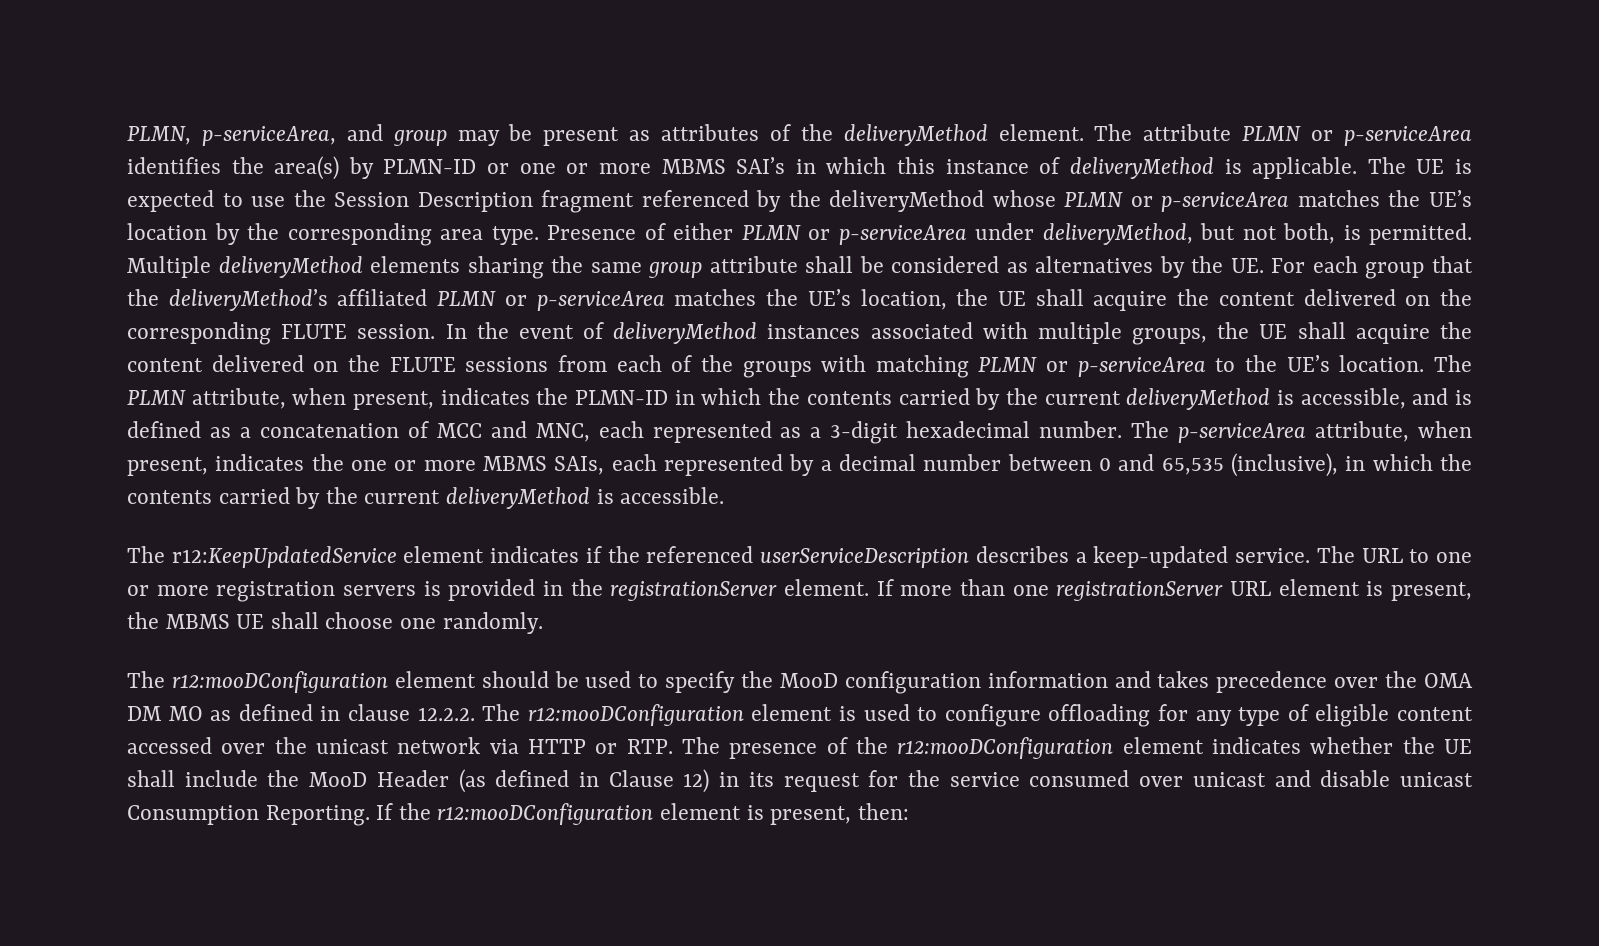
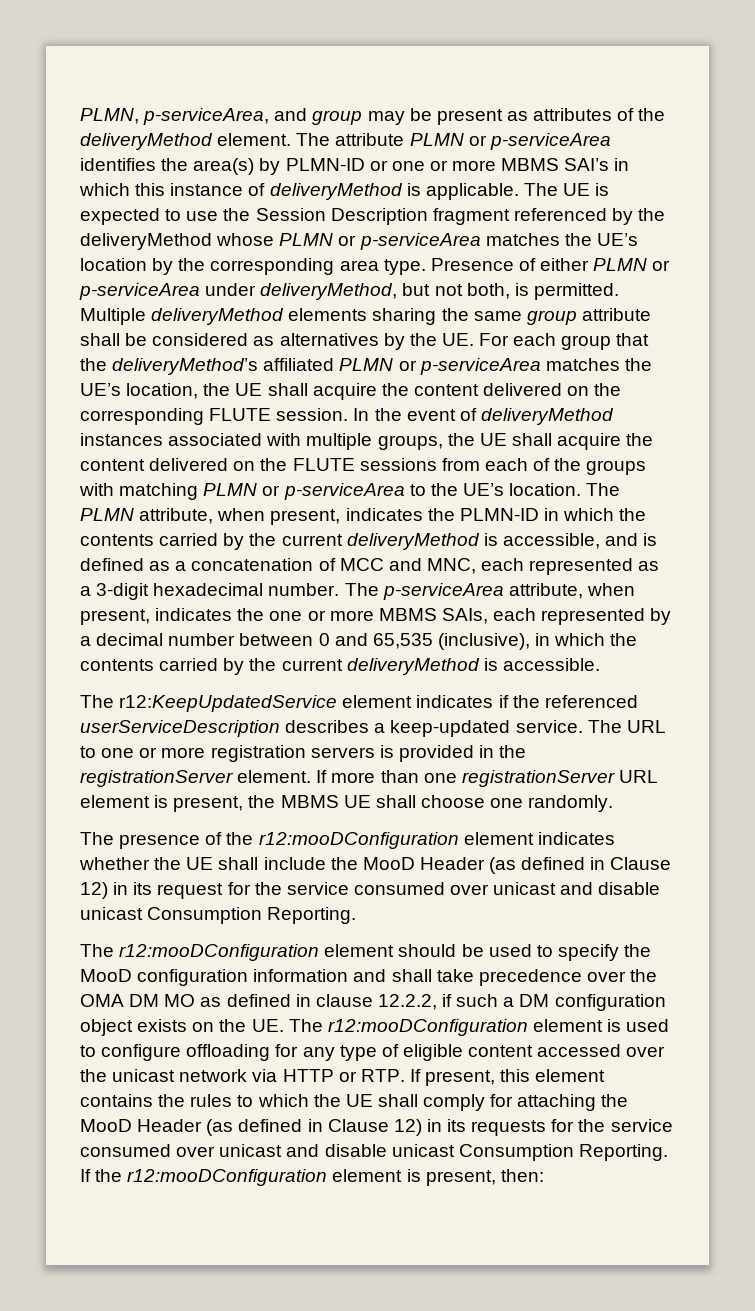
[171,671,1474,694] [127,704,1473,727] [127,737,720,754] r12:mooDConfiguration element should be used to specify the MooD configuration information and takes precedence over the OMA DM MO as defined in clause 12.2.2. The r12:mooDConfiguration element is used to configure offloading for any type of eligible content accessed over the unicast network via HTTP or RTP. The -> (114, 838) none
(370, 815) none -> [80,944,652,961] [80,969,658,986] [80,994,666,1011] [80,1019,670,1036] [80,1044,666,1061] [80,1069,606,1086] [80,1094,629,1111] [80,1119,673,1136] [80,1144,668,1161] // The r12:mooDConfiguration element should be used to specify the MooD configuration information and shall take precedence over the OMA DM MO as defined in clause 12.2.2, if such a DM configuration object exists on the UE. The r12:mooDConfiguration element is used to configure offloading for any type of eligible content accessed over the unicast network via HTTP or RTP. If present, this element contains the rules to which the UE shall comply for attaching the MooD Header (as defined in Clause 12) in its requests for the service consumed over unicast and disable unicast Consumption Reporting.

